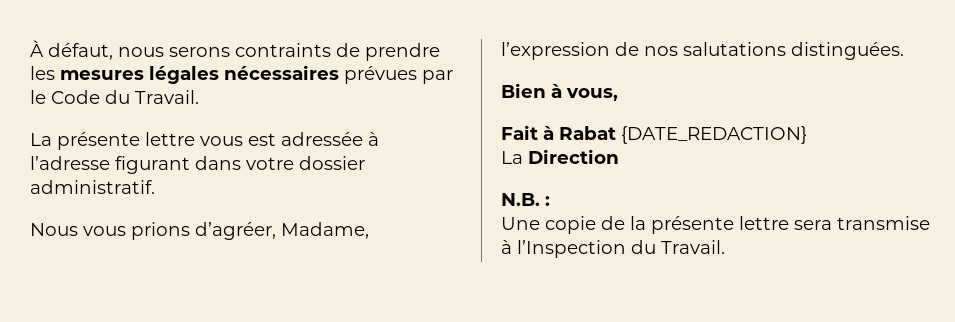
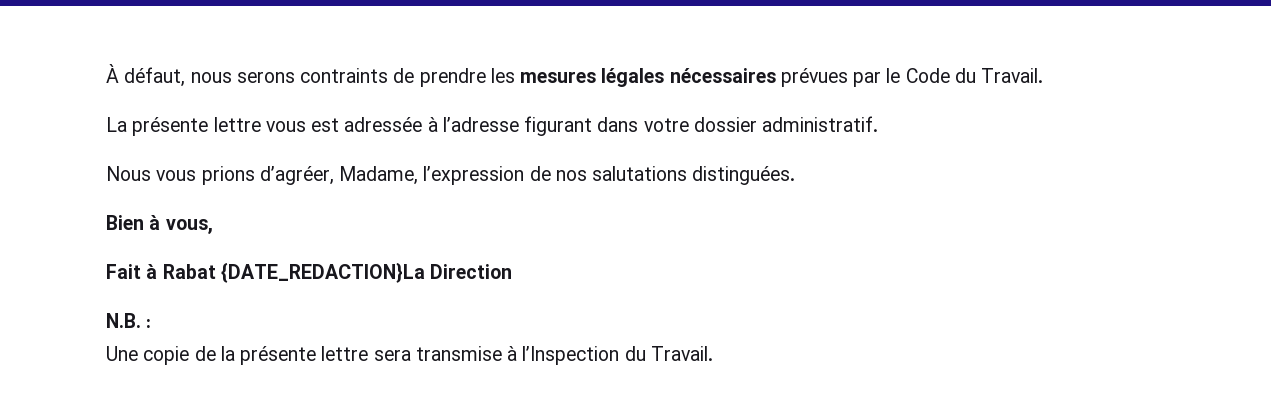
[621,126,807,144] [501,151,523,164] {DATE_REDACTION} // La -> [220,262,425,283] {DATE_REDACTION}La

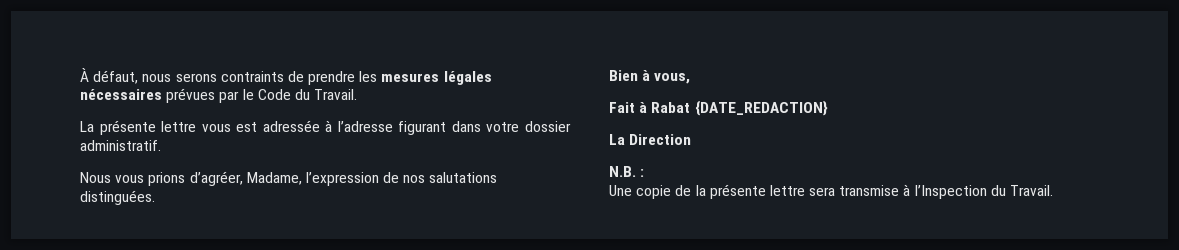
[220,262,425,283] {DATE_REDACTION}La -> [694,100,828,116] [609,134,625,145] {DATE_REDACTION} // La

